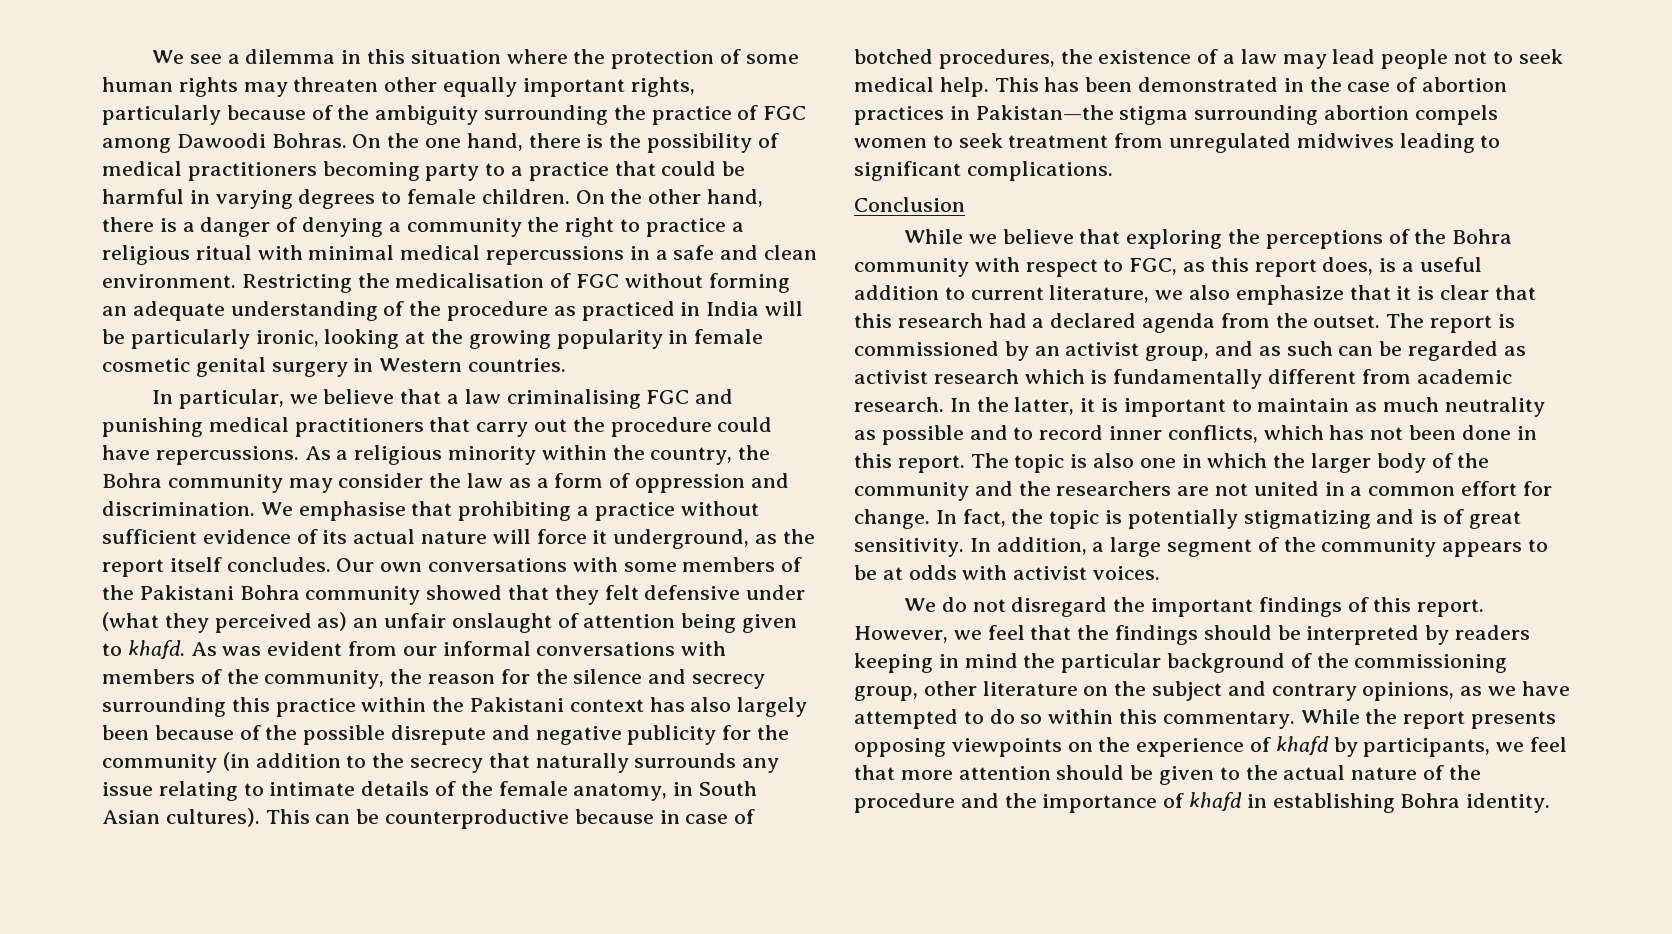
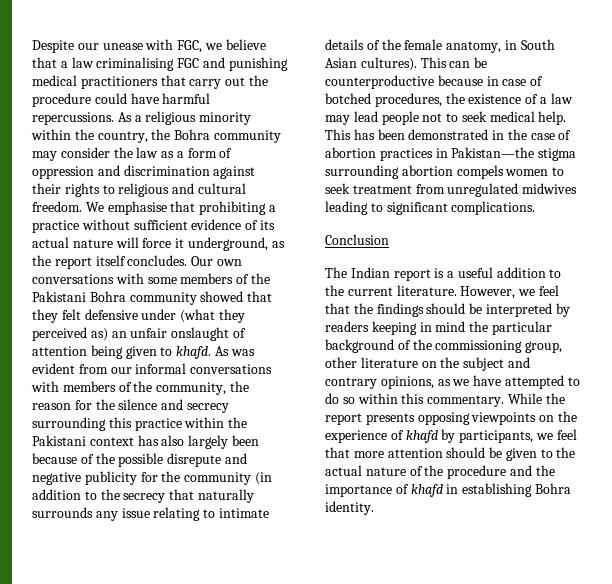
[151,49,799,69] [102,77,695,97] [102,105,807,125] [102,133,779,153] [102,161,746,181] [102,189,764,209] [102,217,744,237] [102,245,818,265] [102,273,790,293] [102,301,804,321] [102,329,764,349] [102,357,567,377] [151,389,284,409] We see a dilemma in this situation where the protection of some human rights may threaten other equally important rights, particularly because of the ambiguity surrounding the practice of FGC among Dawoodi Bohras. On the one hand, there is the possibility of medical practitioners becoming party to a practice that could be harmful in varying degrees to female children. On the other hand, there is a danger of denying a community the right to practice a religious ritual with minimal medical repercussions in a safe and clean environment. Restricting the medicalisation of FGC without forming an adequate understanding of the procedure as practiced in India will be particularly ironic, looking at the growing popularity in female cosmetic genital surgery in Western countries. // In particular, -> [32,39,203,53] Despite our unease with FGC,
(150, 452) none -> [162,93,211,104] harmful
[102,501,255,516] discrimination. -> [123,165,256,179] [32,183,246,197] [32,201,82,212] discrimination against their rights to religious and cultural freedom.
[903,229,1513,249] [854,257,1374,277] While we believe that exploring the perceptions of the Bohra community with respect to FGC, as this report does, -> [325,267,431,281] The Indian report
[970,285,1536,305] [854,313,1515,333] [854,341,1526,361] [854,369,1512,389] [854,397,1545,417] [854,425,1537,445] [854,453,1490,473] [854,481,1552,501] [854,509,1521,529] [854,537,1549,557] [854,565,1161,580] [903,597,1485,617] current literature, we also emphasize that it is clear that this research had a declared agenda from the outset. The report is commissioned by an activist group, and as such can be regarded as activist research which is fundamentally different from academic research. In the latter, it is important to maintain as much neutrality as possible and to record inner conflicts, which has not been done in this report. The topic is also one in which the larger body of the community and the researchers are not united in a common effort for change. In fact, the topic is potentially stigmatizing and is of great sensitivity. In addition, a large segment of the community appears to be at odds with activist voices. // We do not disregard the important findings of this report. -> [325,285,457,296] the current literature.

